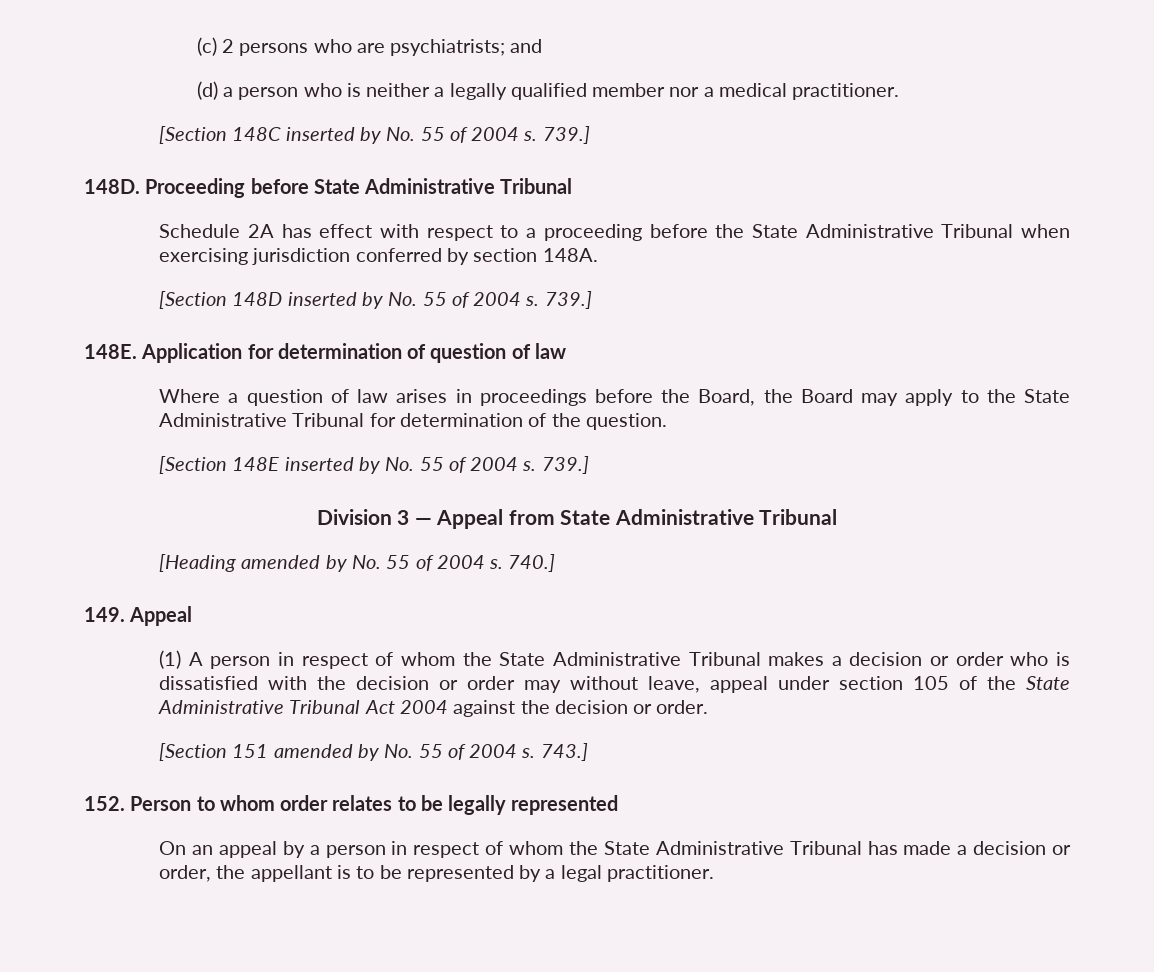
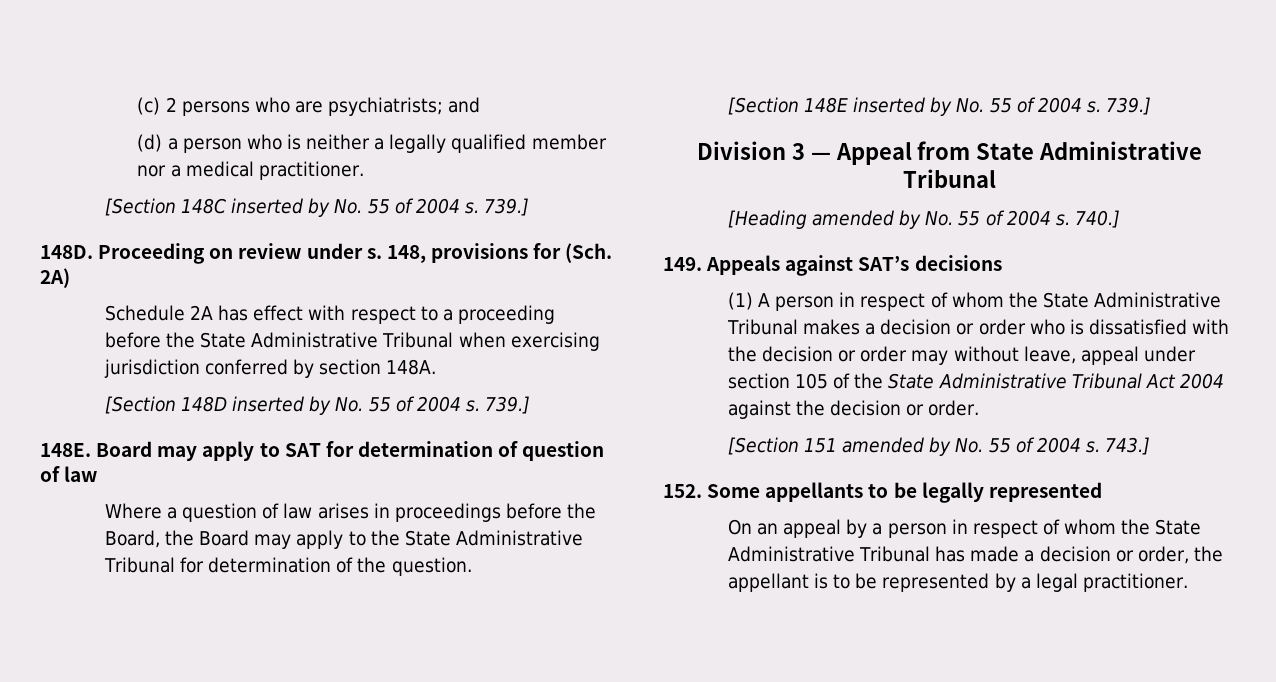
[250,178,573,194] before State Administrative Tribunal -> [209,243,613,263] [40,268,70,288] on review under s. 148, provisions for (Sch. 2A)
[141,343,243,363] Application -> [96,441,321,461] Board may apply to SAT
[129,606,193,626] Appeal -> [706,255,1002,276] Appeals against SAT’s decisions
[130,795,393,811] Person to whom order relates -> [707,482,864,502] Some appellants

